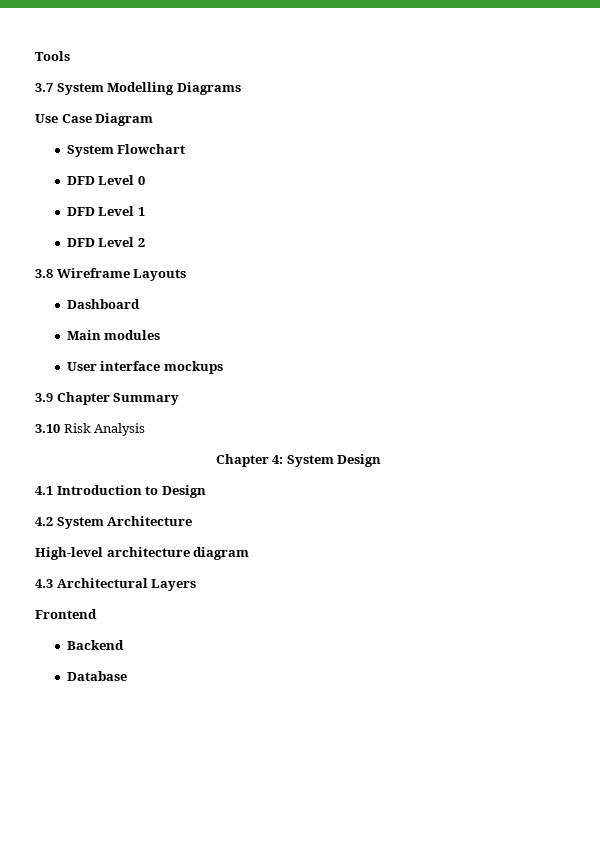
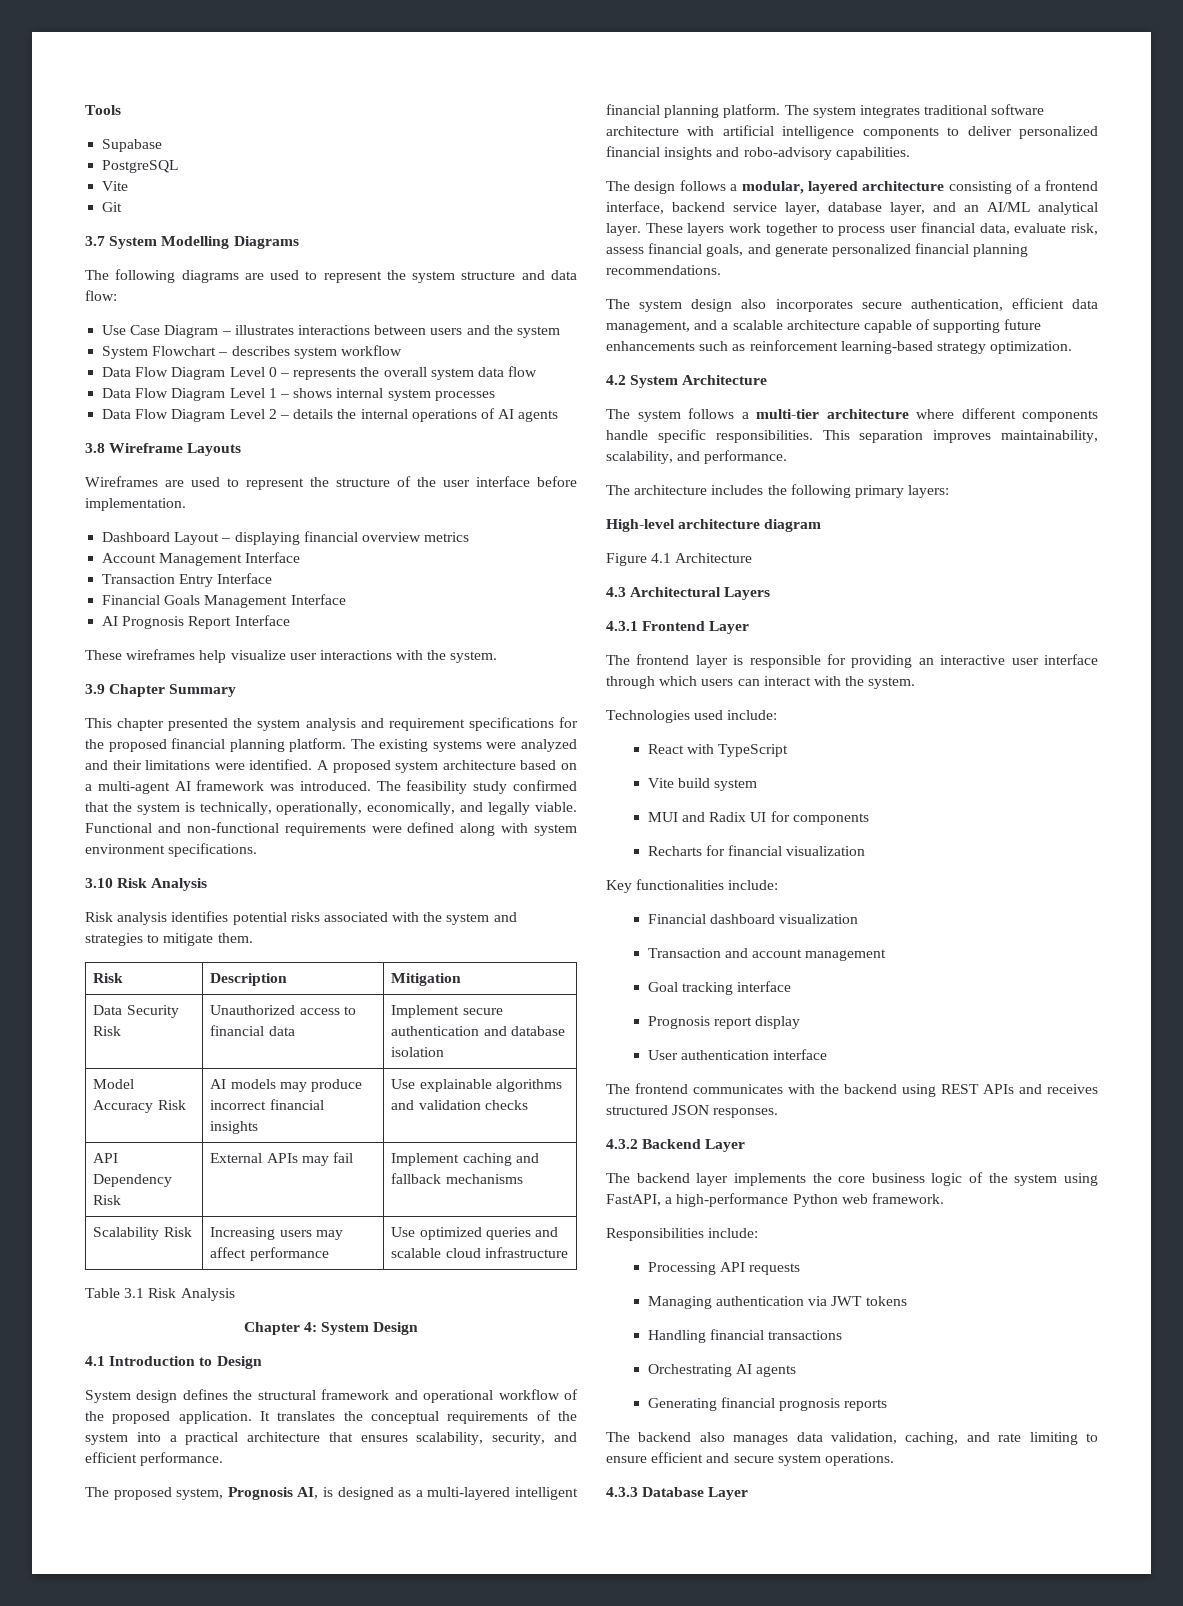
(70, 56) none -> [102,139,163,152] [102,160,179,173] [102,181,129,191] [102,202,123,212] // Supabase // PostgreSQL // Vite // Git
[35,113,154,126] [66,144,186,157] [66,175,145,185] [66,206,145,216] [66,237,145,247] [35,268,187,281] [66,299,140,309] [66,330,161,340] [66,361,223,374] [35,392,180,405] [35,424,60,433] Use Case Diagram // System Flowchart // DFD Level 0 // DFD Level 1 // DFD Level 2 // 3.8 Wireframe Layouts // Dashboard // Main modules // User interface mockups // 3.9 Chapter Summary // 3.10 -> [85,269,577,283] [85,290,117,301] [102,325,560,338] [102,345,402,359] [102,366,538,380] [102,388,495,401] [102,408,559,422] [85,443,242,456] [85,476,577,490] [85,498,186,511] [102,531,470,545] [102,552,301,566] [102,573,273,587] [102,594,346,608] [102,615,290,629] [85,649,498,663] [85,684,237,697] [85,717,578,731] [85,738,577,752] [85,759,577,773] [85,780,577,794] [85,802,578,815] [85,822,577,836] [85,843,258,857] [85,878,208,891] [85,911,517,925] [85,933,253,946] [93,973,124,983] [210,973,288,986] [391,973,462,986] [93,1005,179,1018] [93,1026,122,1036] [210,1005,356,1015] [210,1025,295,1036] [391,1005,503,1018] [391,1026,565,1036] [391,1047,445,1057] [93,1079,135,1089] [93,1100,186,1113] [210,1079,363,1092] [210,1099,324,1110] [210,1121,259,1134] [391,1079,562,1092] [391,1100,528,1110] [93,1153,119,1163] [93,1174,173,1187] [93,1195,122,1205] [210,1152,354,1166] [391,1153,539,1166] [391,1173,523,1184] [93,1227,192,1240] [210,1227,343,1240] [210,1247,329,1261] [391,1227,559,1240] [391,1247,568,1258] [85,1288,145,1298] The following diagrams are used to represent the system structure and data flow: // Use Case Diagram – illustrates interactions between users and the system // System Flowchart – describes system workflow // Data Flow Diagram Level 0 – represents the overall system data flow // Data Flow Diagram Level 1 – shows internal system processes // Data Flow Diagram Level 2 – details the internal operations of AI agents // 3.8 Wireframe Layouts // Wireframes are used to represent the structure of the user interface before implementation. // Dashboard Layout – displaying financial overview metrics // Account Management Interface // Transaction Entry Interface // Financial Goals Management Interface // AI Prognosis Report Interface // These wireframes help visualize user interactions with the system. // 3.9 Chapter Summary // This chapter presented the system analysis and requirement specifications for the proposed financial planning platform. The existing systems were analyzed and their limitations were identified. A proposed system architecture based on a multi-agent AI framework was introduced. The feasibility study confirmed that the system is technically, operationally, economically, and legally viable. Functional and non-functional requirements were defined along with system environment specifications. // 3.10 Risk Analysis // Risk analysis identifies potential risks associated with the system and strategies to mitigate them. // Risk | Description | Mitigation // Data Security Risk | Unauthorized access to financial data | Implement secure authentication and database isolation // Model Accuracy Risk | AI models may produce incorrect financial insights | Use explainable algorithms and validation checks // API Dependency Risk | External APIs may fail | Implement caching and fallback mechanisms // Scalability Risk | Increasing users may affect performance | Use optimized queries and scalable cloud infrastructure // Table 3.1
[35,516,193,529] 4.2 System Architecture -> [85,1389,578,1403] [85,1410,577,1424] [85,1432,577,1445] [85,1452,224,1466] [85,1487,578,1500] [606,104,1045,118] [606,125,1098,139] [606,146,910,160] [606,180,1098,194] [606,201,1098,215] [606,222,1098,236] [606,243,1029,257] [606,265,721,275] [606,298,1098,312] [606,319,1042,333] [606,340,1073,354] [606,375,768,388] [606,408,1098,422] [606,429,1098,443] [606,450,788,464] [606,484,950,498] System design defines the structural framework and operational workflow of the proposed application. It translates the conceptual requirements of the system into a practical architecture that ensures scalability, security, and efficient performance. // The proposed system, Prognosis AI, is designed as a multi-layered intelligent financial planning platform. The system integrates traditional software architecture with artificial intelligence components to deliver personalized financial insights and robo-advisory capabilities. // The design follows a modular, layered architecture consisting of a frontend interface, backend service layer, database layer, and an AI/ML analytical layer. These layers work together to process user financial data, evaluate risk, assess financial goals, and generate personalized financial planning recommendations. // The system design also incorporates secure authentication, efficient data management, and a scalable architecture capable of supporting future enhancements such as reinforcement learning-based strategy optimization. // 4.2 System Architecture // The system follows a multi-tier architecture where different components handle specific responsibilities. This separation improves maintainability, scalability, and performance. // The architecture includes the following primary layers:
(250, 553) none -> [606,553,753,566] // Figure 4.1 Architecture
(197, 585) none -> [606,621,638,631] 4.3.1
[66,640,124,650] [66,671,127,681] // Backend // Database -> [709,621,750,634] [606,654,1098,668] [606,676,916,689] [606,710,778,723] [647,744,789,757] [647,778,758,791] [647,811,869,825] [647,845,866,856] [606,879,779,893] [647,914,859,924] [647,948,887,961] [647,981,792,995] [647,1016,801,1029] [647,1049,828,1060] [606,1083,1098,1097] [606,1105,779,1118] [606,1139,746,1152] [606,1172,1098,1186] [606,1193,944,1207] [606,1228,759,1241] [647,1262,801,1275] [647,1296,907,1309] [647,1329,843,1343] [647,1364,797,1377] [647,1397,888,1411] [606,1432,1098,1445] [606,1452,894,1466] [606,1487,749,1500] Layer // The frontend layer is responsible for providing an interactive user interface through which users can interact with the system. // Technologies used include: // React with TypeScript // Vite build system // MUI and Radix UI for components // Recharts for financial visualization // Key functionalities include: // Financial dashboard visualization // Transaction and account management // Goal tracking interface // Prognosis report display // User authentication interface // The frontend communicates with the backend using REST APIs and receives structured JSON responses. // 4.3.2 Backend Layer // The backend layer implements the core business logic of the system using FastAPI, a high-performance Python web framework. // Responsibilities include: // Processing API requests // Managing authentication via JWT tokens // Handling financial transactions // Orchestrating AI agents // Generating financial prognosis reports // The backend also manages data validation, caching, and rate limiting to ensure efficient and secure system operations. // 4.3.3 Database Layer

